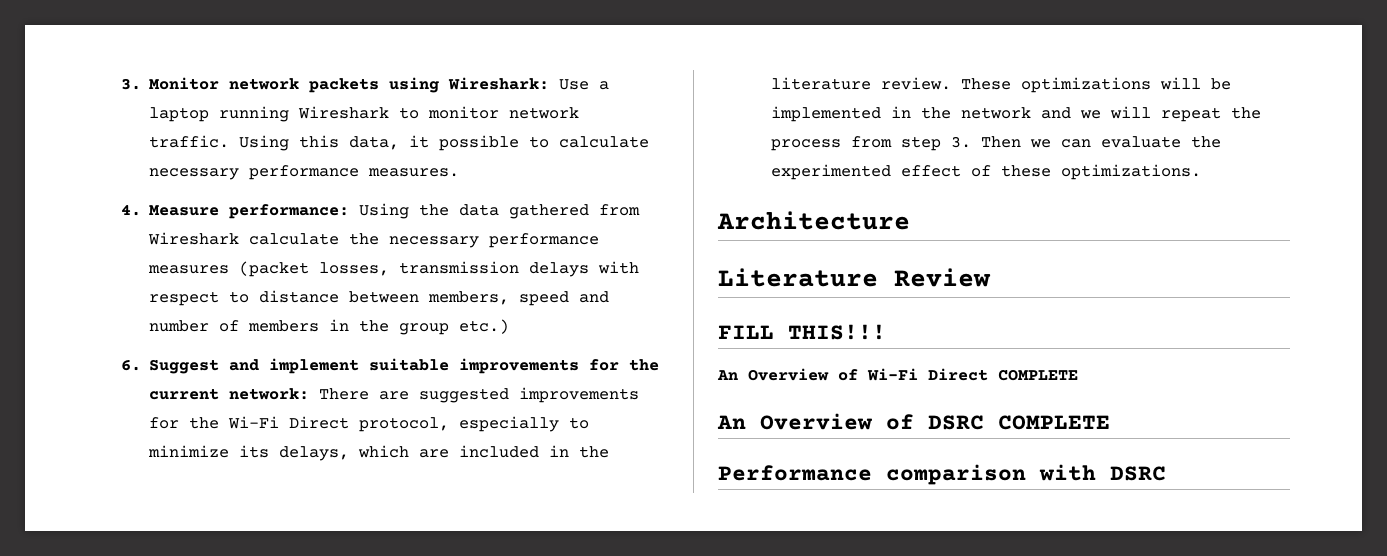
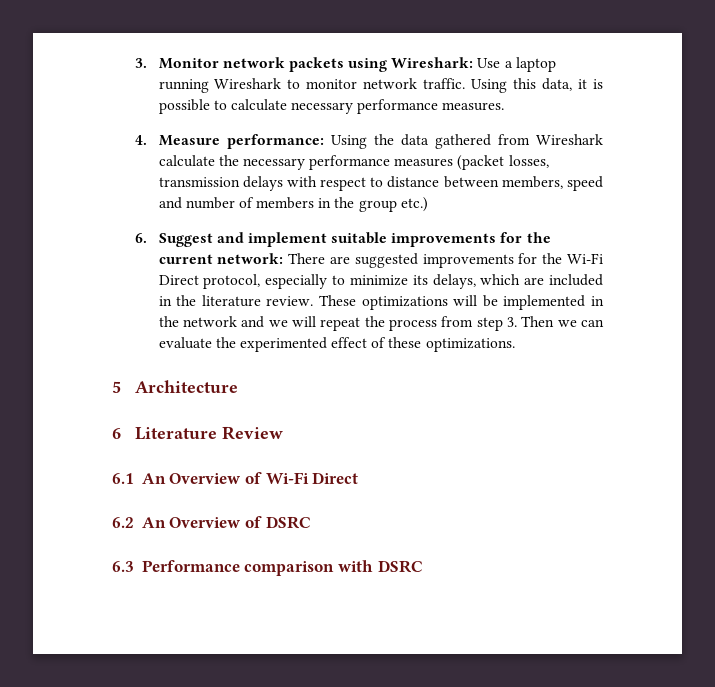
(430, 141) none -> [593,79,604,89] is
(1202, 172) none -> [112,381,121,393] 5
(910, 220) none -> [112,428,121,439] 6
[718,324,886,340] FILL THIS!!! // -> [112,473,134,484] 6.1
[998,369,1078,381] COMPLETE // -> [112,517,134,528] // 6.2
[998,415,1110,430] COMPLETE // -> [112,561,134,572] // 6.3

